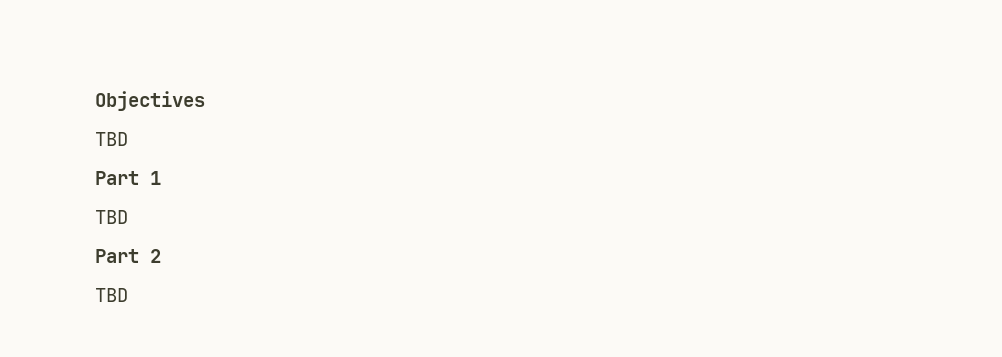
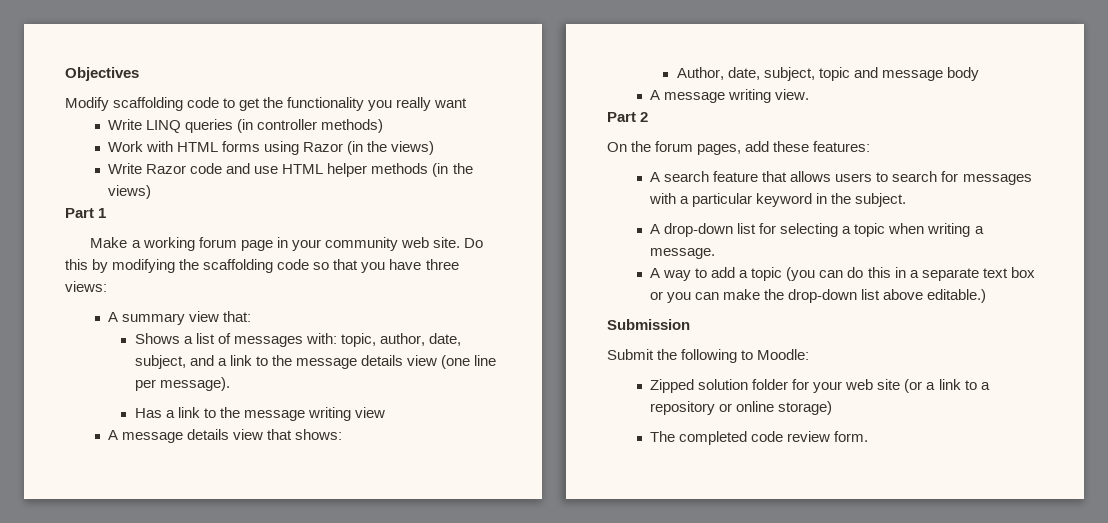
[95,132,128,146] [95,171,161,185] [95,210,128,224] [95,249,161,263] [95,288,128,302] TBD // Part 1 // TBD // Part 2 // TBD -> [65,97,468,111] [108,119,384,133] [108,141,435,155] [108,163,473,177] [108,185,152,199] [65,208,107,218] [90,237,483,251] [65,259,459,273] [65,281,107,292] [108,311,252,325] [134,333,461,347] [134,355,497,369] [134,377,230,391] [134,407,385,421] [108,429,343,443] [676,67,979,81] [650,89,810,103] [607,112,649,122] [607,141,871,155] [650,171,1032,185] [649,193,907,207] [650,223,984,237] [650,248,716,259] [650,267,1035,281] [650,289,987,303] [607,319,690,330] [607,349,810,363] [650,379,990,393] [650,401,833,415] [650,431,869,445] Modify scaffolding code to get the functionality you really want // Write LINQ queries (in controller methods) // Work with HTML forms using Razor (in the views) // Write Razor code and use HTML helper methods (in the views) // Part 1 // Make a working forum page in your community web site. Do this by modifying the scaffolding code so that you have three views: // A summary view that: // Shows a list of messages with: topic, author, date, subject, and a link to the message details view (one line per message). // Has a link to the message writing view // A message details view that shows: // Author, date, subject, topic and message body // A message writing view. // Part 2 // On the forum pages, add these features: // A search feature that allows users to search for messages with a particular keyword in the subject. // A drop-down list for selecting a topic when writing a message. // A way to add a topic (you can do this in a separate text box or you can make the drop-down list above editable.) // Submission // Submit the following to Moodle: // Zipped solution folder for your web site (or a link to a repository or online storage) // The completed code review form.

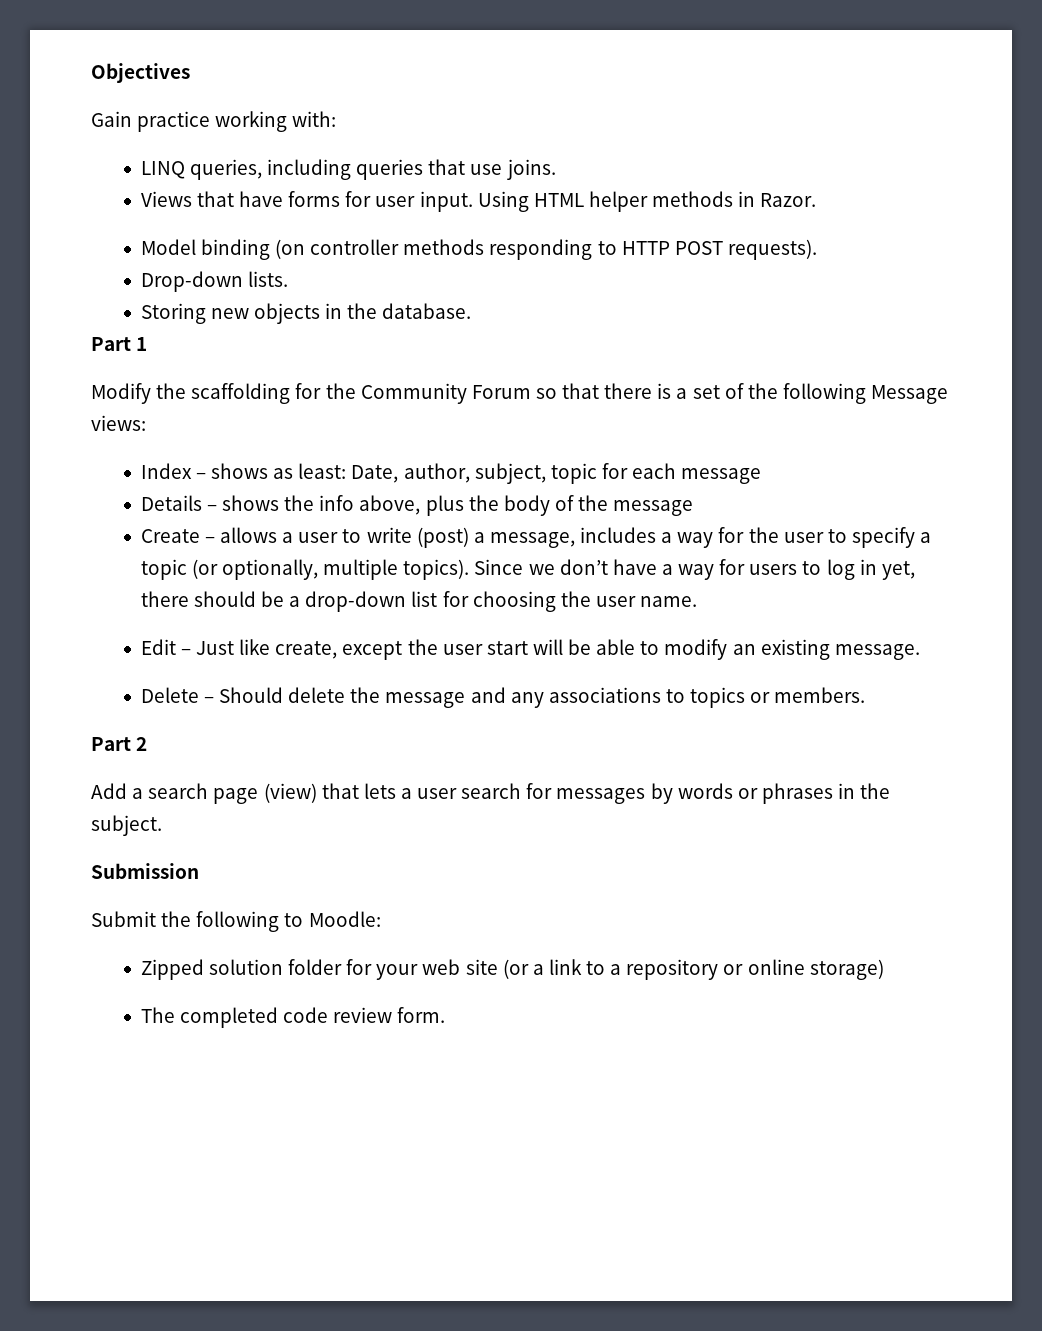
[65,97,468,111] [108,119,384,133] [108,141,435,155] [108,163,473,177] [108,185,152,199] [65,208,107,218] [90,237,483,251] [65,259,459,273] [65,281,107,292] [108,311,252,325] [134,333,461,347] [134,355,497,369] [134,377,230,391] [134,407,385,421] [108,429,343,443] [676,67,979,81] [650,89,810,103] [607,112,649,122] [607,141,871,155] [650,171,1032,185] [649,193,907,207] [650,223,984,237] [650,248,716,259] [650,267,1035,281] [650,289,987,303] Modify scaffolding code to get the functionality you really want // Write LINQ queries (in controller methods) // Work with HTML forms using Razor (in the views) // Write Razor code and use HTML helper methods (in the views) // Part 1 // Make a working forum page in your community web site. Do this by modifying the scaffolding code so that you have three views: // A summary view that: // Shows a list of messages with: topic, author, date, subject, and a link to the message details view (one line per message). // Has a link to the message writing view // A message details view that shows: // Author, date, subject, topic and message body // A message writing view. // Part 2 // On the forum pages, add these features: // A search feature that allows users to search for messages with a particular keyword in the subject. // A drop-down list for selecting a topic when writing a message. // A way to add a topic (you can do this in a separate text box or you can make the drop-down list above editable.) -> [91,111,337,132] [140,159,556,180] [140,191,817,212] [140,239,817,260] [140,271,288,292] [140,303,472,324] [91,337,148,351] [91,383,949,404] [91,415,146,431] [140,463,762,484] [140,495,694,516] [140,527,932,548] [140,559,915,580] [140,591,698,612] [140,639,920,660] [140,687,866,708] [91,737,148,751] [91,783,891,804] [91,815,162,836] Gain practice working with: // LINQ queries, including queries that use joins. // Views that have forms for user input. Using HTML helper methods in Razor. // Model binding (on controller methods responding to HTTP POST requests). // Drop-down lists. // Storing new objects in the database. // Part 1 // Modify the scaffolding for the Community Forum so that there is a set of the following Message views: // Index – shows as least: Date, author, subject, topic for each message // Details – shows the info above, plus the body of the message // Create – allows a user to write (post) a message, includes a way for the user to specify a topic (or optionally, multiple topics). Since we don’t have a way for users to log in yet, there should be a drop-down list for choosing the user name. // Edit – Just like create, except the user start will be able to modify an existing message. // Delete – Should delete the message and any associations to topics or members. // Part 2 // Add a search page (view) that lets a user search for messages by words or phrases in the subject.

